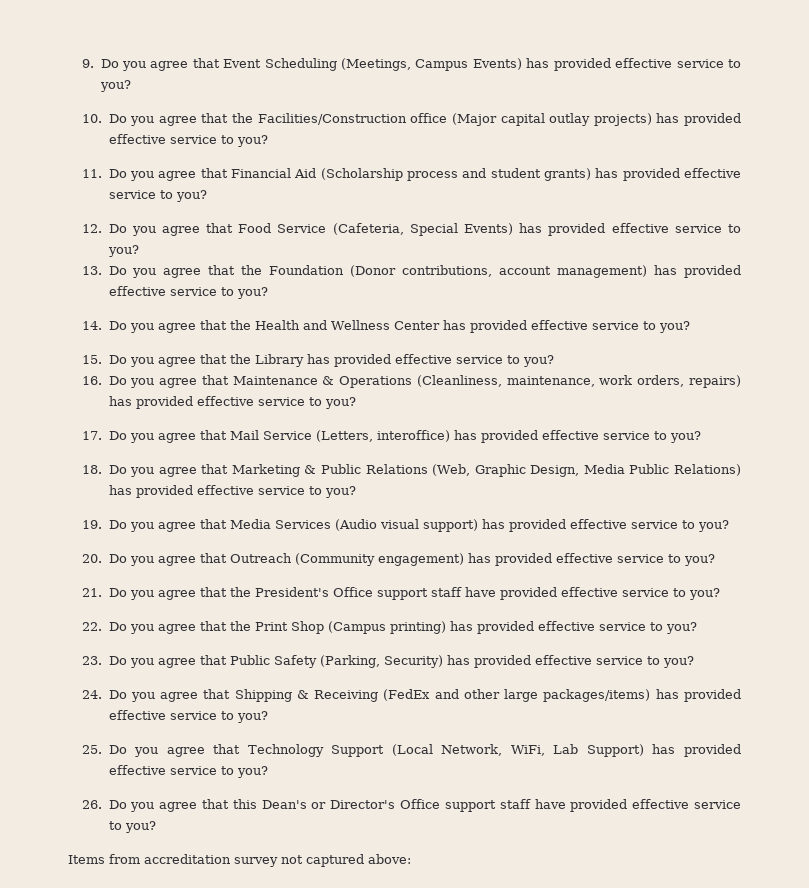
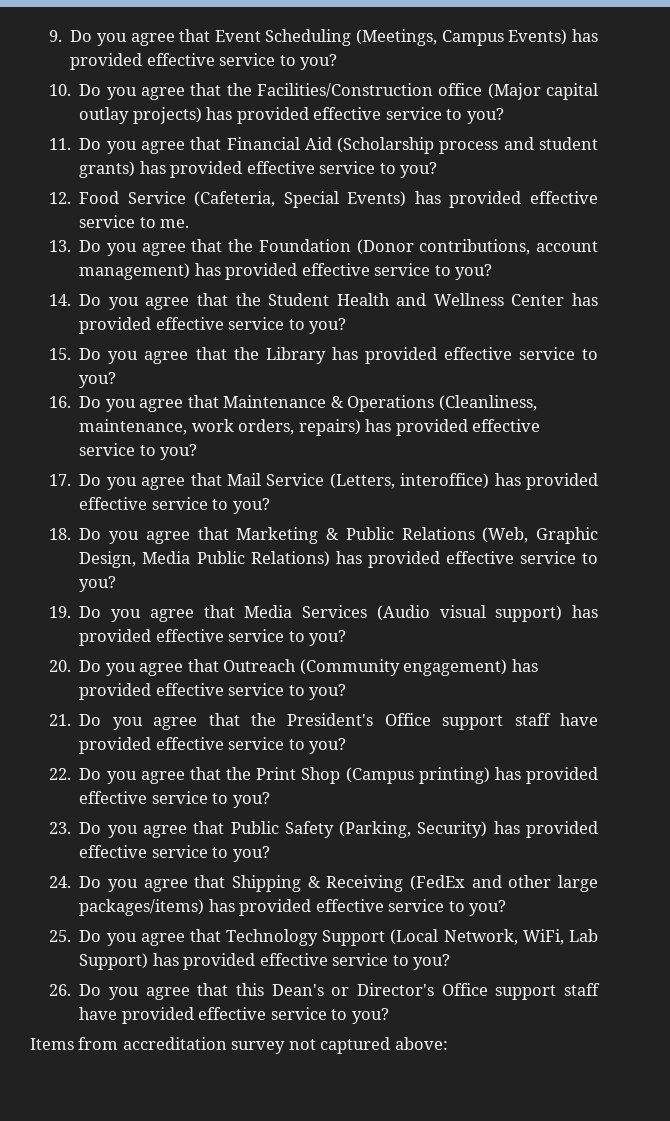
[108,223,234,236] Do you agree that -> (72, 198) none
[107,245,139,257] you? -> [160,219,190,228] me.
(251, 325) none -> [268,293,330,306] Student

